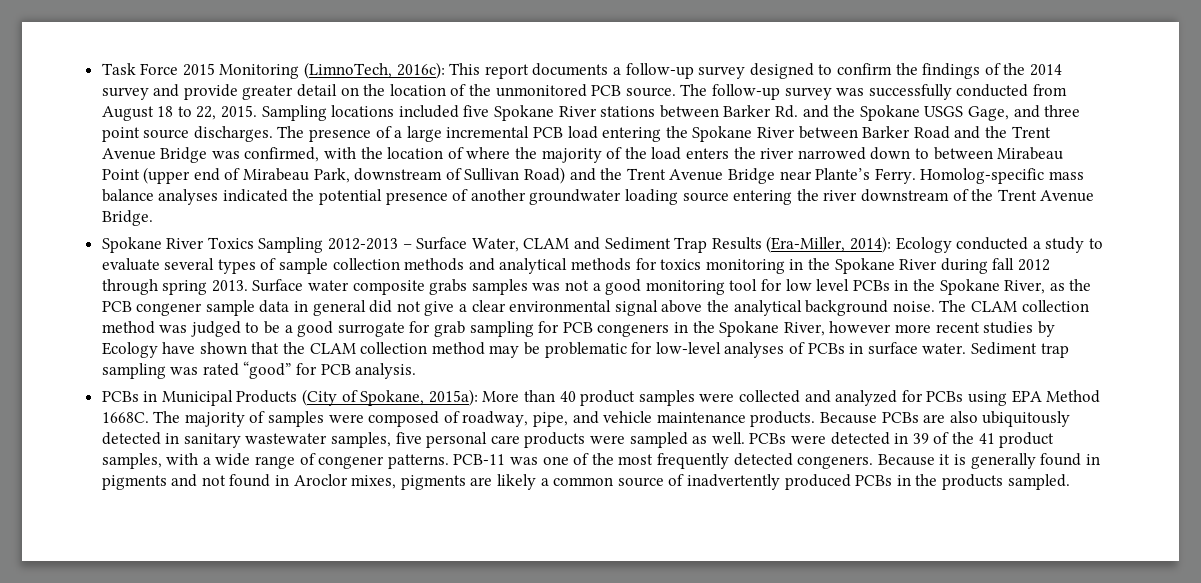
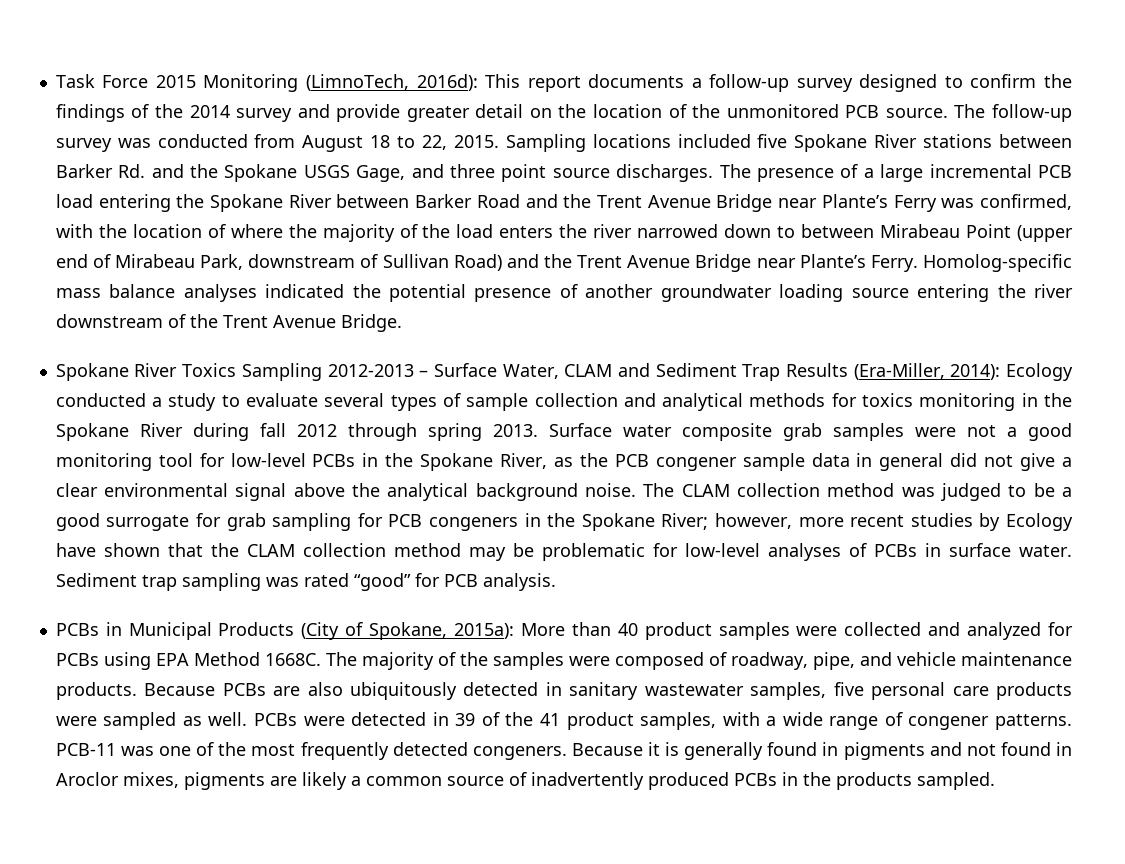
[396,62,445,79] 2016c): -> [416,74,478,91] 2016d):
[868,84,952,100] successfully -> (151, 143) none
(208, 155) none -> [778,194,937,212] near Plante’s Ferry
[404,258,465,271] methods -> (618, 400) none
[429,279,561,295] grabs samples was -> [782,423,956,441] grab samples were
[785,279,850,291] low level -> [230,453,306,467] low-level
[783,321,892,336] River, however -> [661,513,793,530] River; however,
(266, 417) none -> [459,652,488,666] the

